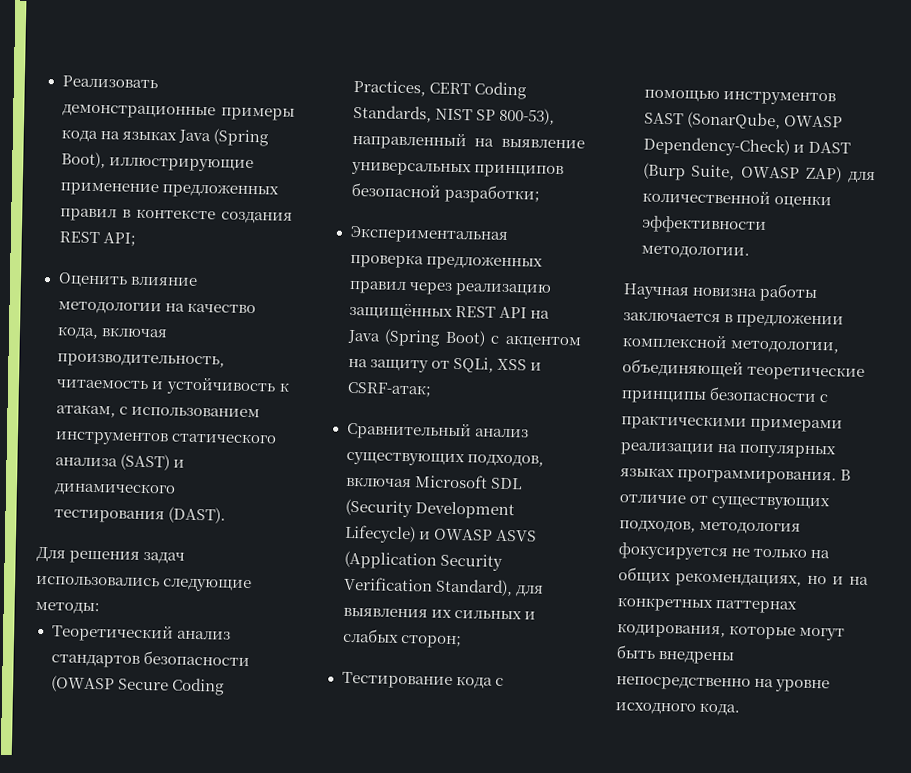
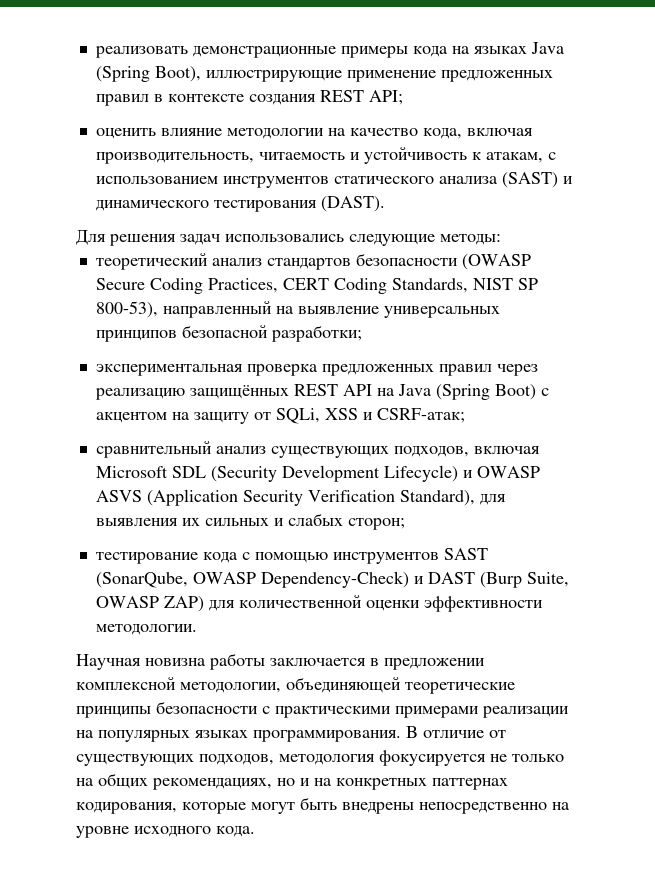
[61,75,158,89] Реализовать -> [94,46,188,58] реализовать
[57,272,128,288] Оценить -> [95,128,156,139] оценить
[51,623,174,643] Теоретический -> [95,253,208,270] теоретический
[349,225,509,244] Экспериментальная -> [95,364,243,376] экспериментальная
[345,420,472,441] Сравнительный -> [95,441,212,458] сравнительный
[341,671,453,689] Тестирование -> [95,552,198,564] тестирование

